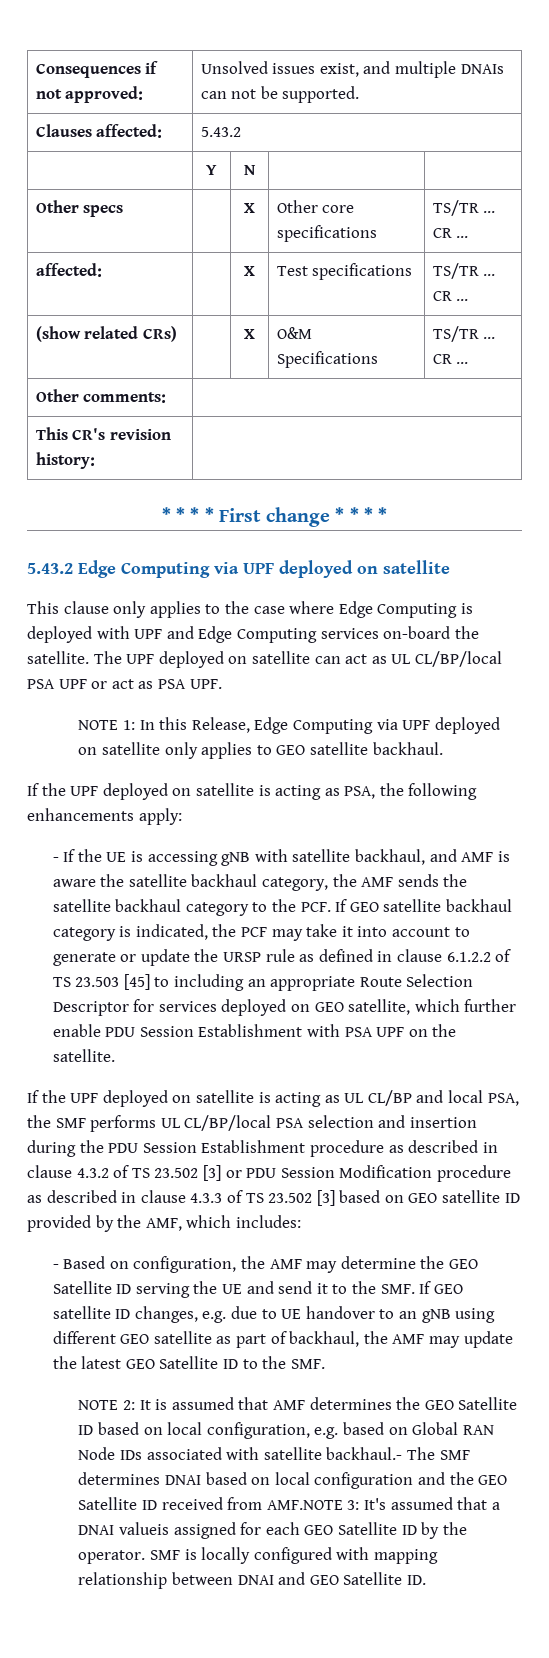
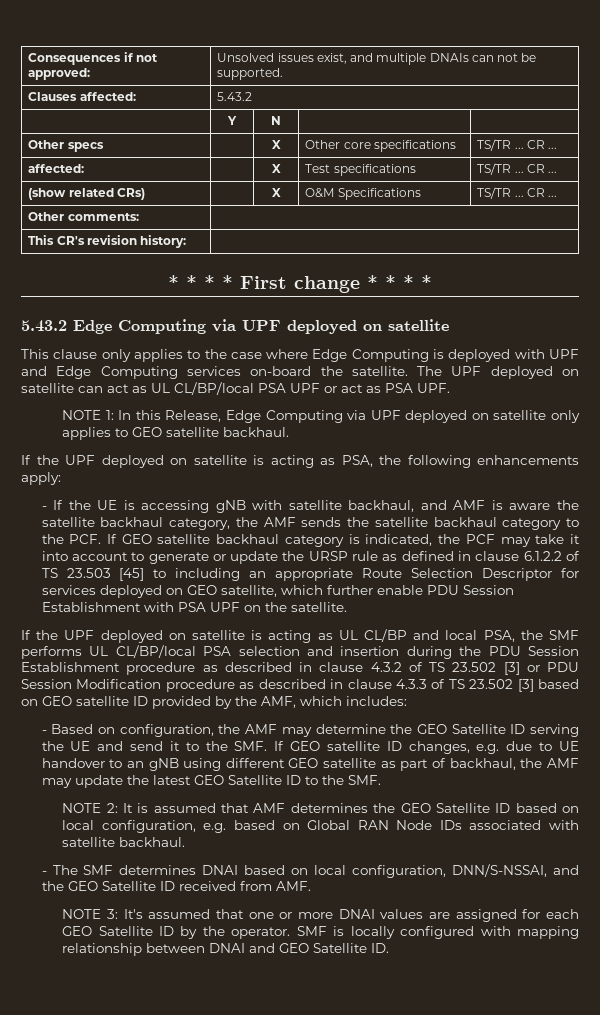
[326,1447,403,1460] backhaul.- -> [119,837,186,847] [41,871,47,875] backhaul. // -
[314,1472,414,1489] configuration -> [352,864,548,878] configuration, DNN/S-NSSAI,
[266,1500,343,1510] AMF.NOTE -> [275,881,311,891] [62,909,102,919] AMF. // NOTE
[491,1502,500,1510] [78,1522,169,1535] a DNAI valueis -> [248,909,450,919] one or more DNAI values are

